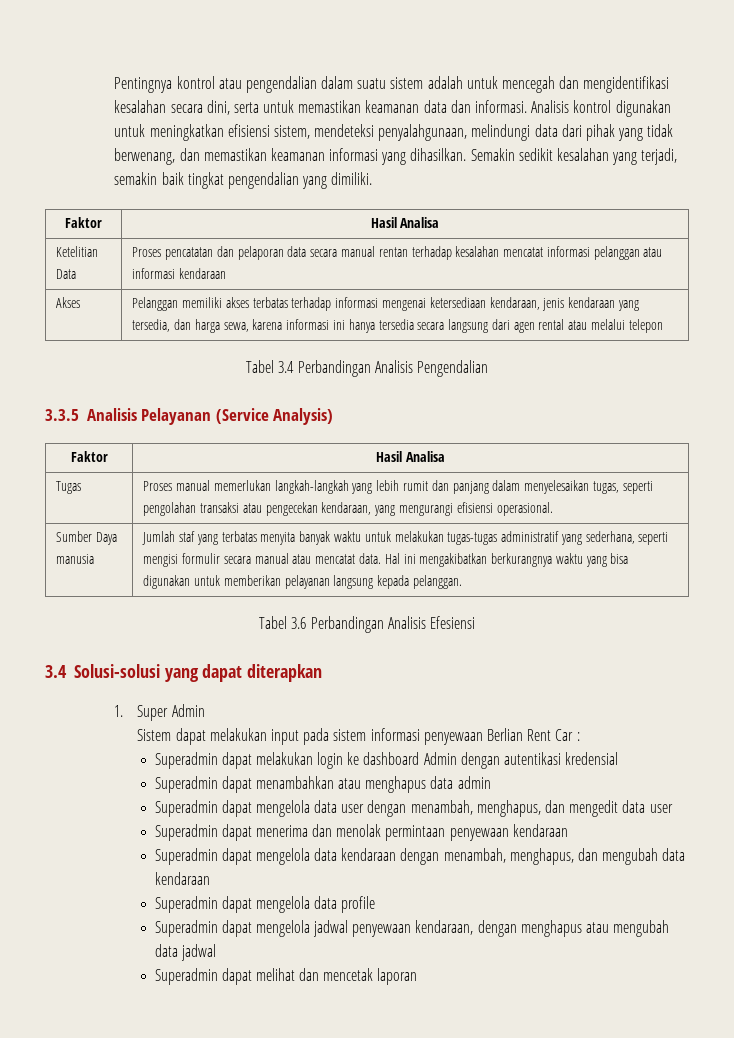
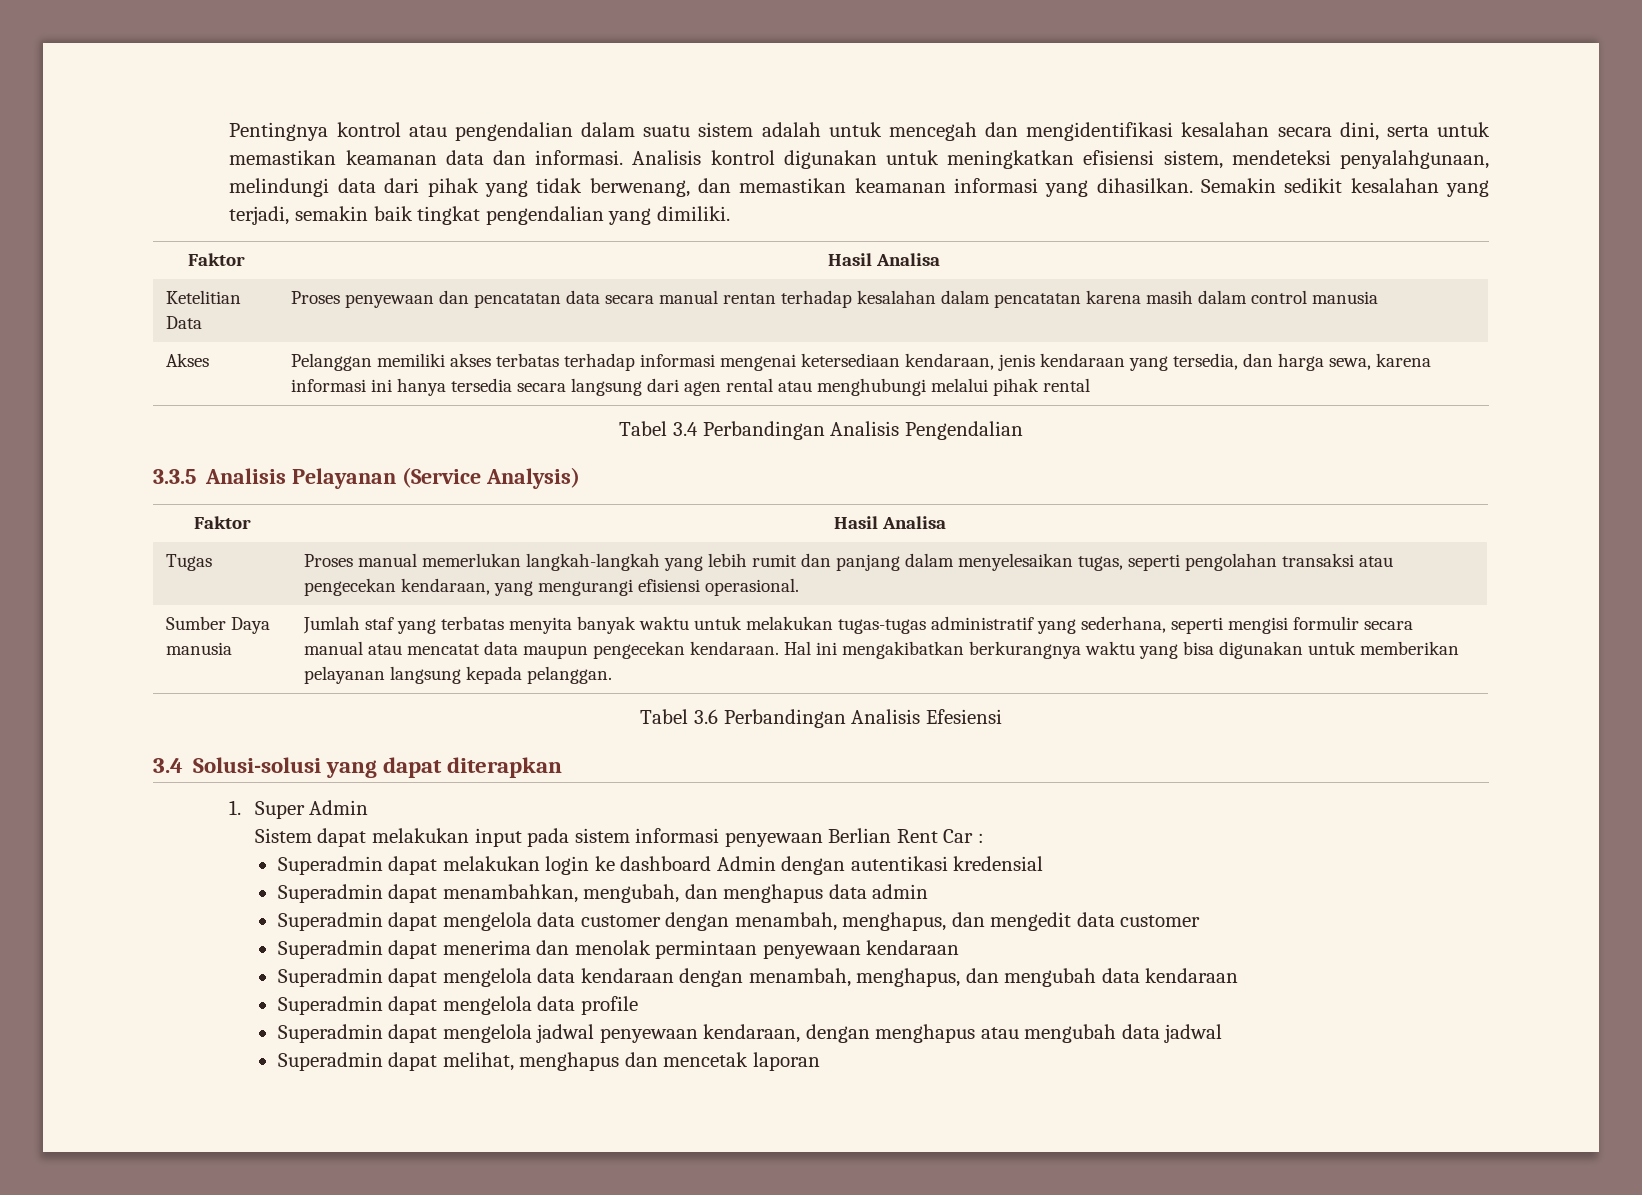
[165,246,284,260] pencatatan dan pelaporan -> [345,290,562,308] penyewaan dan pencatatan
[503,246,663,260] [132,268,227,279] mencatat informasi pelanggan atau informasi kendaraan -> [940,290,1378,308] dalam pencatatan karena masih dalam control manusia
[590,319,663,333] melalui telepon -> [816,378,1090,396] menghubungi melalui pihak rental
[358,553,381,564] data. -> [484,641,780,659] data maupun pengecekan kendaraan.
[255,776,362,789] menambahkan atau -> [442,884,718,903] menambahkan, mengubah, dan
[341,804,365,813] user -> [580,915,661,927] customer
[649,804,673,813] user -> [1120,915,1201,927] customer
[255,968,295,981] melihat -> [442,1052,620,1071] melihat, menghapus

